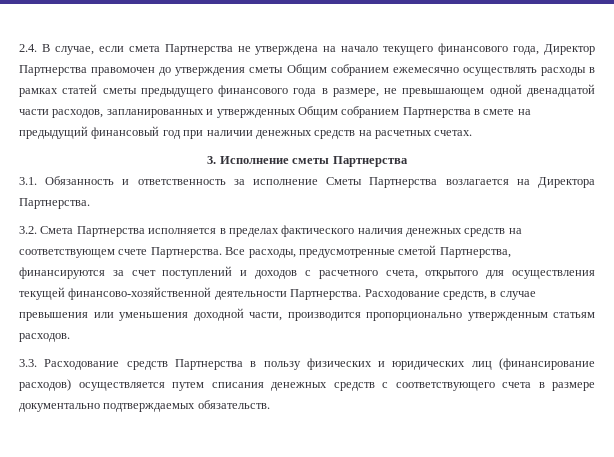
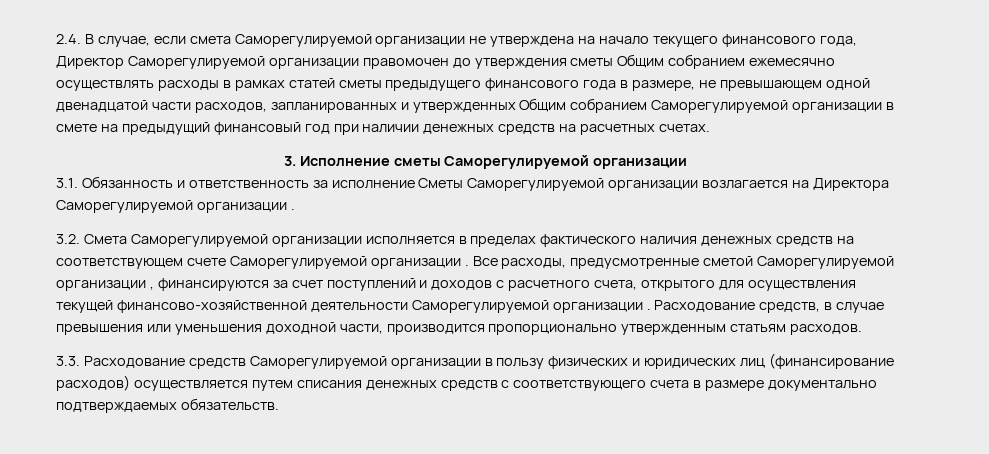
[164,44,233,55] Партнерства -> [234,34,466,47] Саморегулируемой организации
[19,65,87,76] Партнерства -> [127,56,359,69] Саморегулируемой организации
[402,107,471,118] Партнерства -> [651,100,883,113] Саморегулируемой организации
[332,156,408,167] Партнерства -> [444,155,688,169] Саморегулируемой организации
[369,177,438,188] Партнерства -> [467,178,699,191] Саморегулируемой организации
[19,198,90,209] Партнерства. -> [56,200,295,213] Саморегулируемой организации .
[76,226,145,237] Партнерства -> [130,234,362,247] Саморегулируемой организации
[150,247,222,258] Партнерства. -> [229,256,469,269] Саморегулируемой организации .
[439,247,511,258] Партнерства, -> [757,256,895,269] [56,280,154,291] Саморегулируемой организации ,
[290,289,362,300] Партнерства. -> [411,300,651,313] Саморегулируемой организации .
[174,359,243,370] Партнерства -> [249,356,481,369] Саморегулируемой организации

